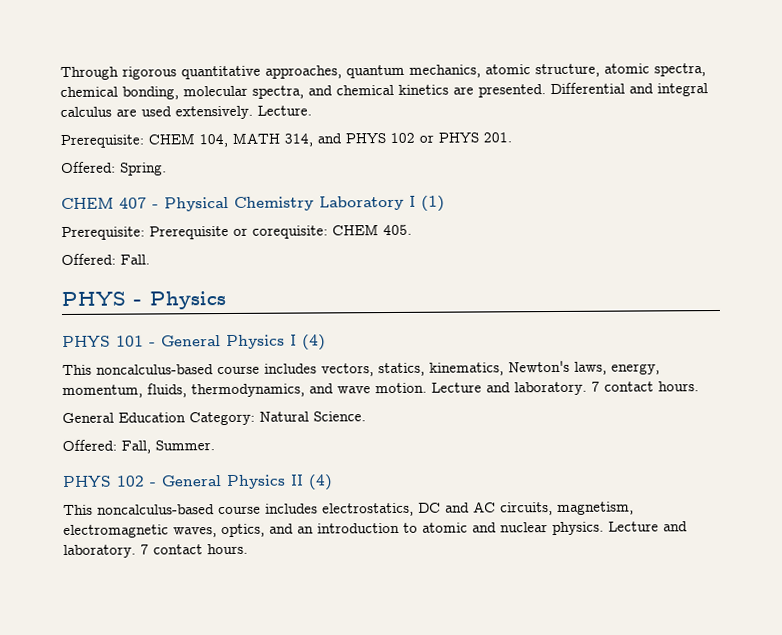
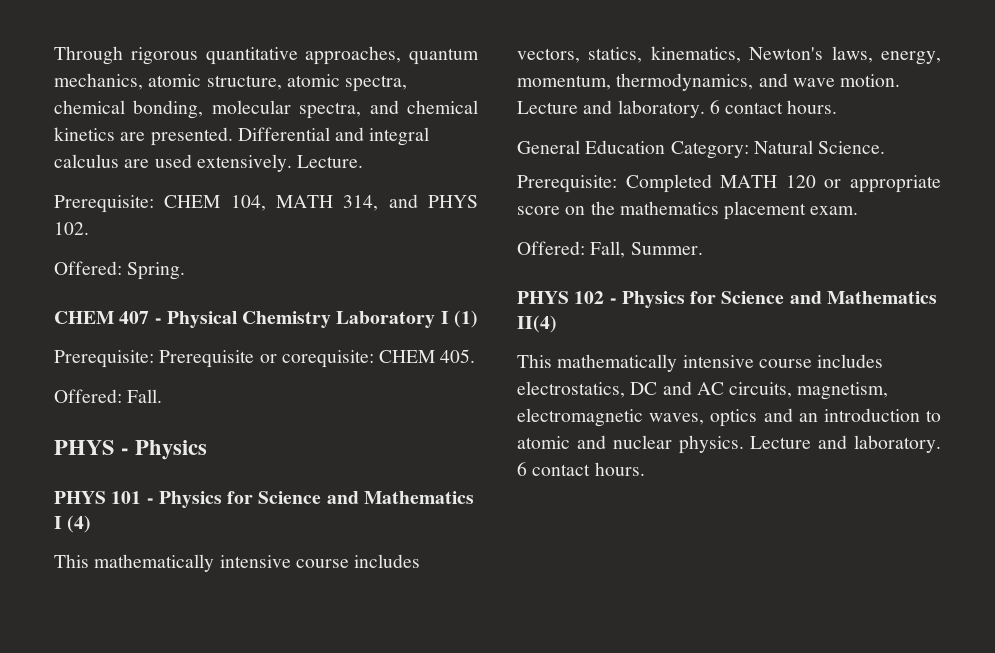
[390,132,512,143] 102 or PHYS 201. -> [54,222,89,235] 102.
[161,334,285,350] General Physics -> [158,491,474,508] Physics for Science and Mathematics
[96,364,214,375] noncalculus-based -> [94,554,291,572] mathematically intensive
[147,383,187,398] fluids, -> (611, 82) none
[591,381,600,392] 7 -> [709,100,720,114] 6
(366, 416) none -> [517,174,942,193] [517,201,859,220] // Prerequisite: Completed MATH 120 or appropriate score on the mathematics placement exam.
[161,474,333,491] [63,504,215,516] General Physics II (4) // This noncalculus-based -> [621,291,937,308] [517,315,557,333] [517,354,754,372] Physics for Science and Mathematics II(4) // This mathematically intensive
[221,523,265,538] optics, -> [710,409,758,427] optics
[140,544,149,555] 7 -> [517,462,527,476] 6

